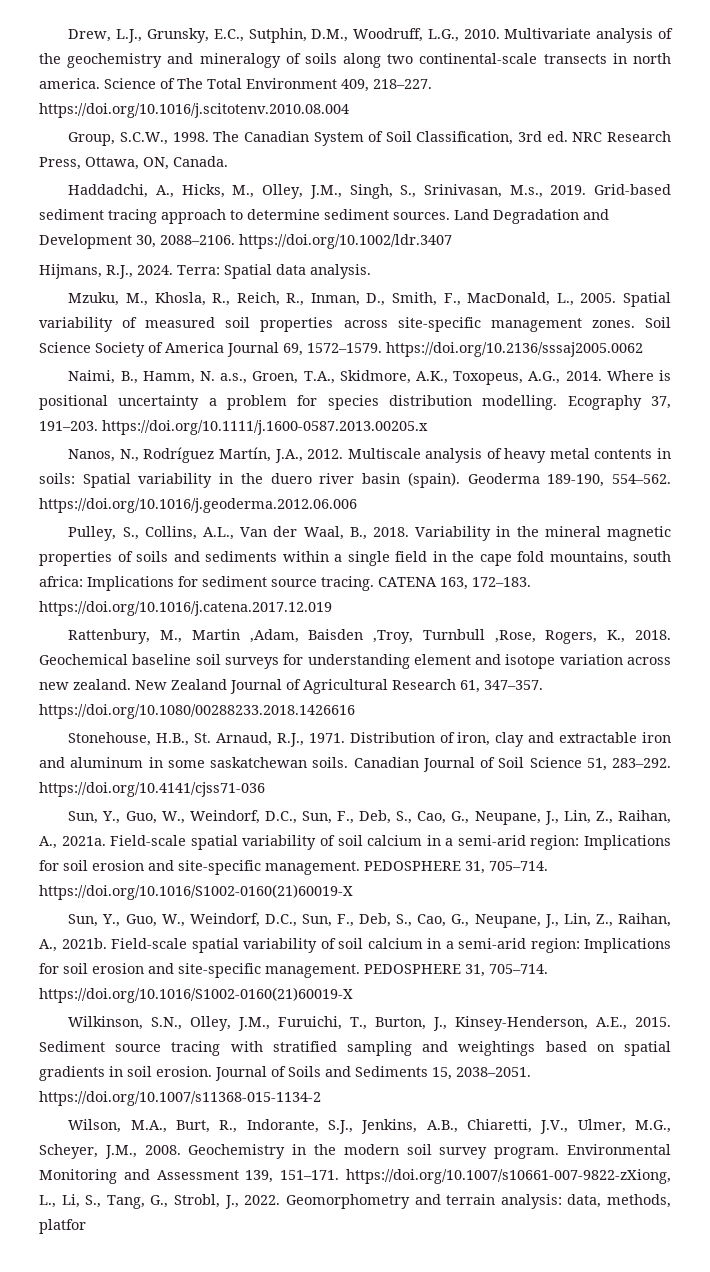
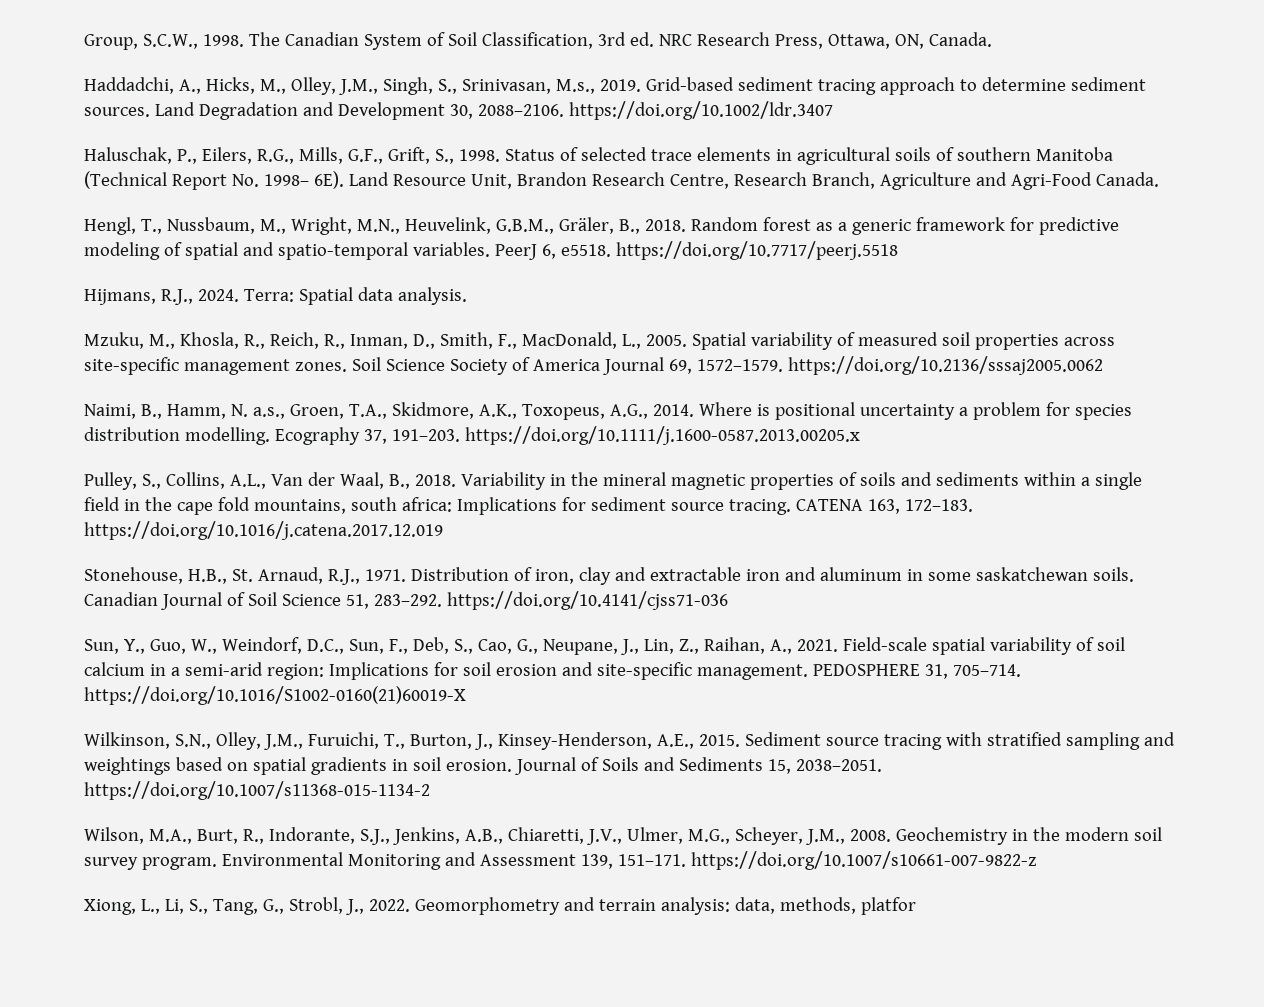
[68,28,673,43] [39,53,671,68] [39,78,432,92] [39,103,349,118] Drew, L.J., Grunsky, E.C., Sutphin, D.M., Woodruff, L.G., 2010. Multivariate analysis of the geochemistry and mineralogy of soils along two continental-scale transects in north america. Science of The Total Environment 409, 218–227. https://doi.org/10.1016/j.scitotenv.2010.08.004 // -> (84, 42) none
(452, 241) none -> [84,147,1113,165] [84,171,1159,190] [84,217,1119,235] [84,241,898,260] // Haluschak, P., Eilers, R.G., Mills, G.F., Grift, S., 1998. Status of selected trace elements in agricultural soils of southern Manitoba (Technical Report No. 1998– 6E). Land Resource Unit, Brandon Research Centre, Research Branch, Agriculture and Agri-Food Canada. // Hengl, T., Nussbaum, M., Wright, M.N., Heuvelink, G.B.M., Gräler, B., 2018. Random forest as a generic framework for predictive modeling of spatial and spatio-temporal variables. PeerJ 6, e5518. https://doi.org/10.7717/peerj.5518
[68,447,672,463] [39,472,672,488] [39,498,357,513] // Nanos, N., Rodríguez Martín, J.A., 2012. Multiscale analysis of heavy metal contents in soils: Spatial variability in the duero river basin (spain). Geoderma 189-190, 554–562. https://doi.org/10.1016/j.geoderma.2012.06.006 -> (860, 435) none
[68,629,671,644] [39,654,671,669] [39,679,543,694] [39,704,355,719] // Rattenbury, M., Martin ,Adam, Baisden ,Troy, Turnbull ,Rose, Rogers, K., 2018. Geochemical baseline soil surveys for understanding element and isotope variation across new zealand. New Zealand Journal of Agricultural Research 61, 347–357. https://doi.org/10.1080/00288233.2018.1426616 -> (443, 530) none
[61,835,671,850] [39,860,548,875] [39,884,353,900] [68,913,671,928] [39,938,107,952] 2021a. Field-scale spatial variability of soil calcium in a semi-arid region: Implications for soil erosion and site-specific management. PEDOSPHERE 31, 705–714. https://doi.org/10.1016/S1002-0160(21)60019-X // Sun, Y., Guo, W., Weindorf, D.C., Sun, F., Deb, S., Cao, G., Neupane, J., Lin, Z., Raihan, A., 2021b. -> [796,639,838,652] 2021.
[346,1169,671,1184] https://doi.org/10.1007/s10661-007-9822-zXiong, -> [690,851,1037,870] [84,899,136,915] https://doi.org/10.1007/s10661-007-9822-z // Xiong,

